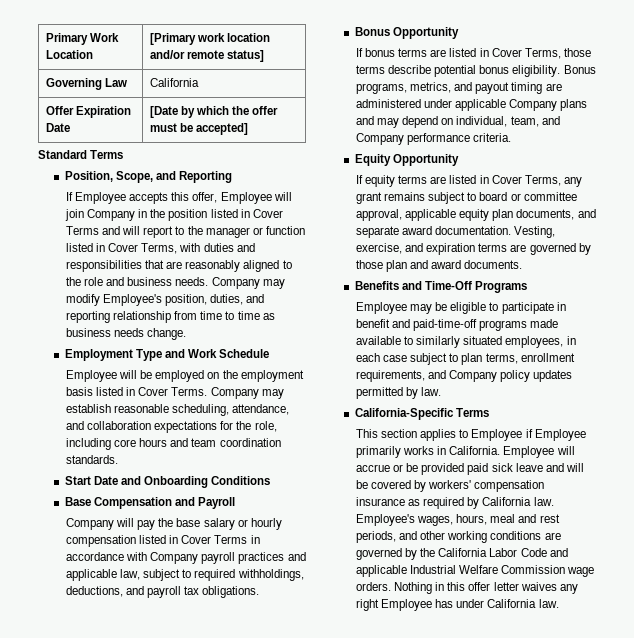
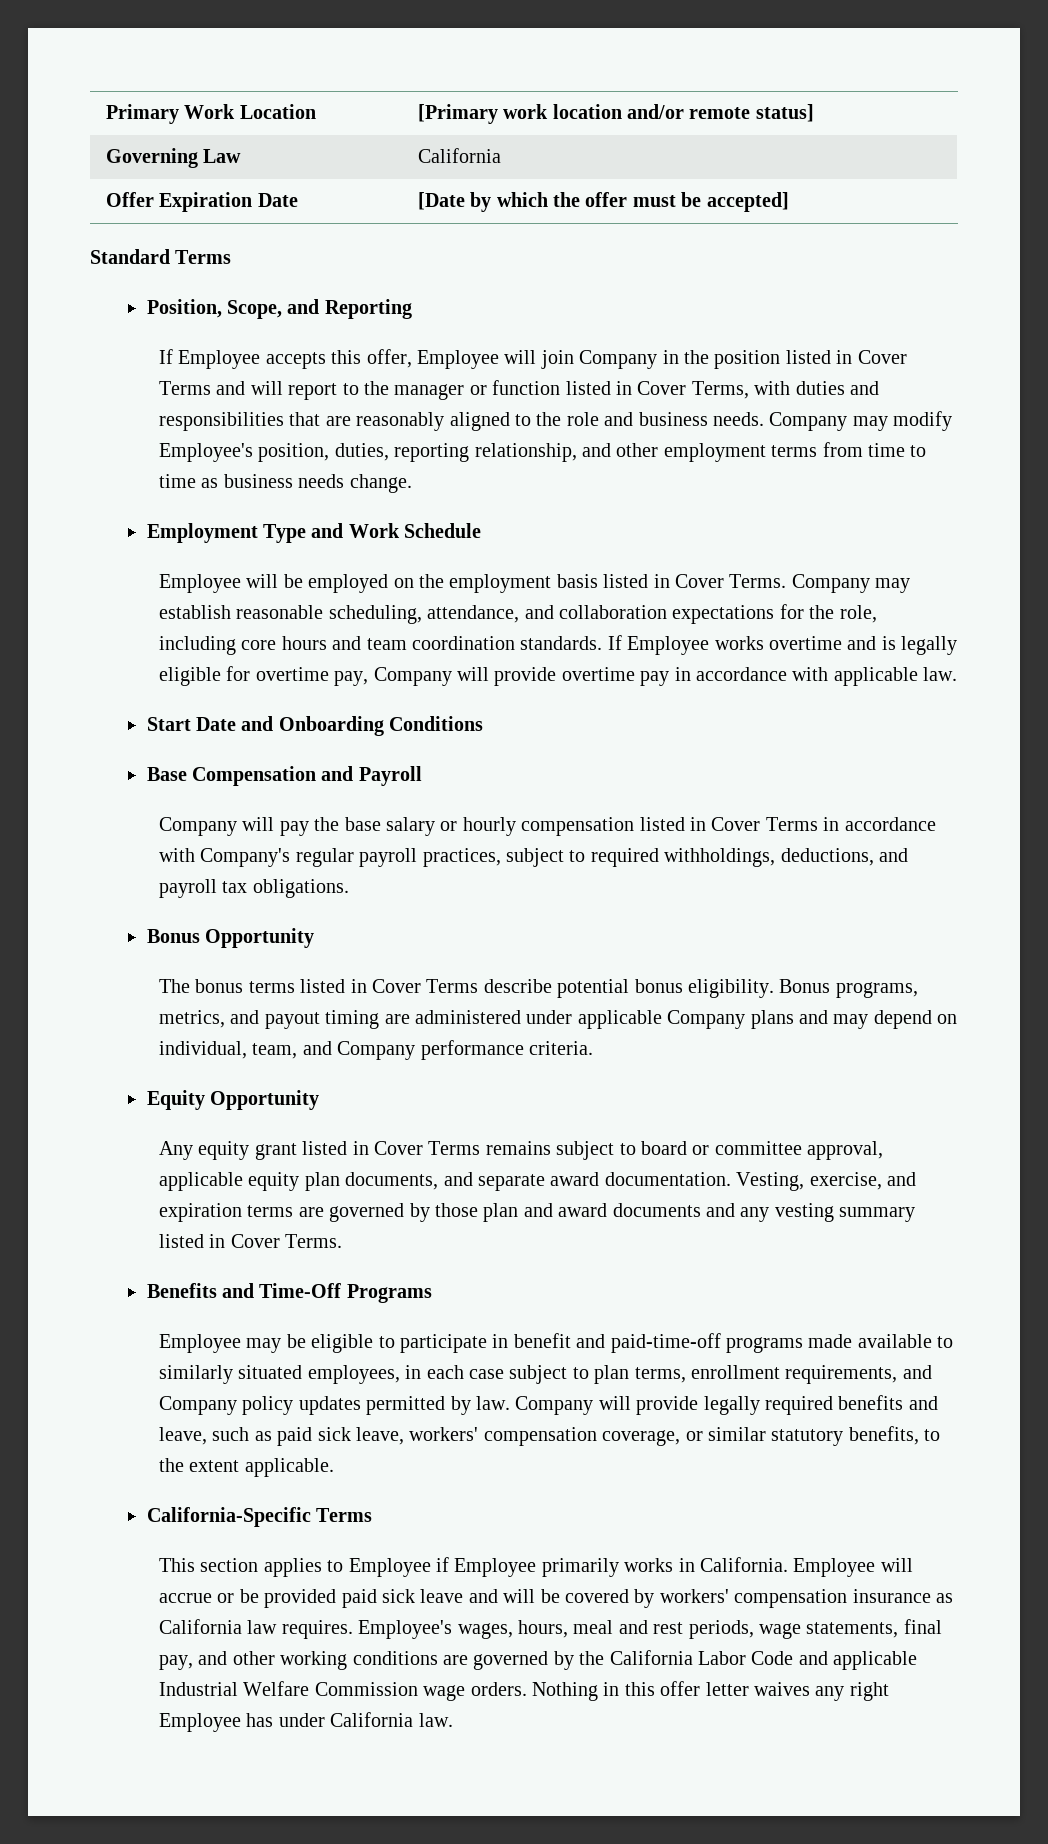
[246,294,265,303] [65,311,172,323] and reporting relationship -> [394,443,818,462] reporting relationship, and other employment terms
(118, 459) none -> [607,635,958,655] [158,666,958,686] If Employee works overtime and is legally eligible for overtime pay, Company will provide overtime pay in accordance with applicable law.
[150,552,306,564] [65,569,141,581] Company payroll practices and applicable law, -> [200,848,501,867] Company's regular payroll practices,
[355,48,363,57] If -> [158,979,190,993] The
[430,48,591,59] [355,65,385,74] are listed in Cover Terms, those terms -> [300,979,479,993] listed in Cover Terms
[355,175,582,187] [355,192,382,204] If equity terms are listed in Cover Terms, any grant -> [158,1141,481,1160] Any equity grant listed in Cover Terms
[464,260,523,269] documents. -> [612,1203,916,1222] [158,1234,343,1248] documents and any vesting summary listed in Cover Terms.
(442, 391) none -> [515,1395,938,1415] [158,1426,941,1446] [158,1458,334,1477] Company will provide legally required benefits and leave, such as paid sick leave, workers' compensation coverage, or similar statutory benefits, to the extent applicable.
[423,497,554,509] required by California law. -> [158,1619,353,1639] California law requires.
(396, 537) none -> [758,1619,942,1639] [158,1655,193,1670] wage statements, final pay,

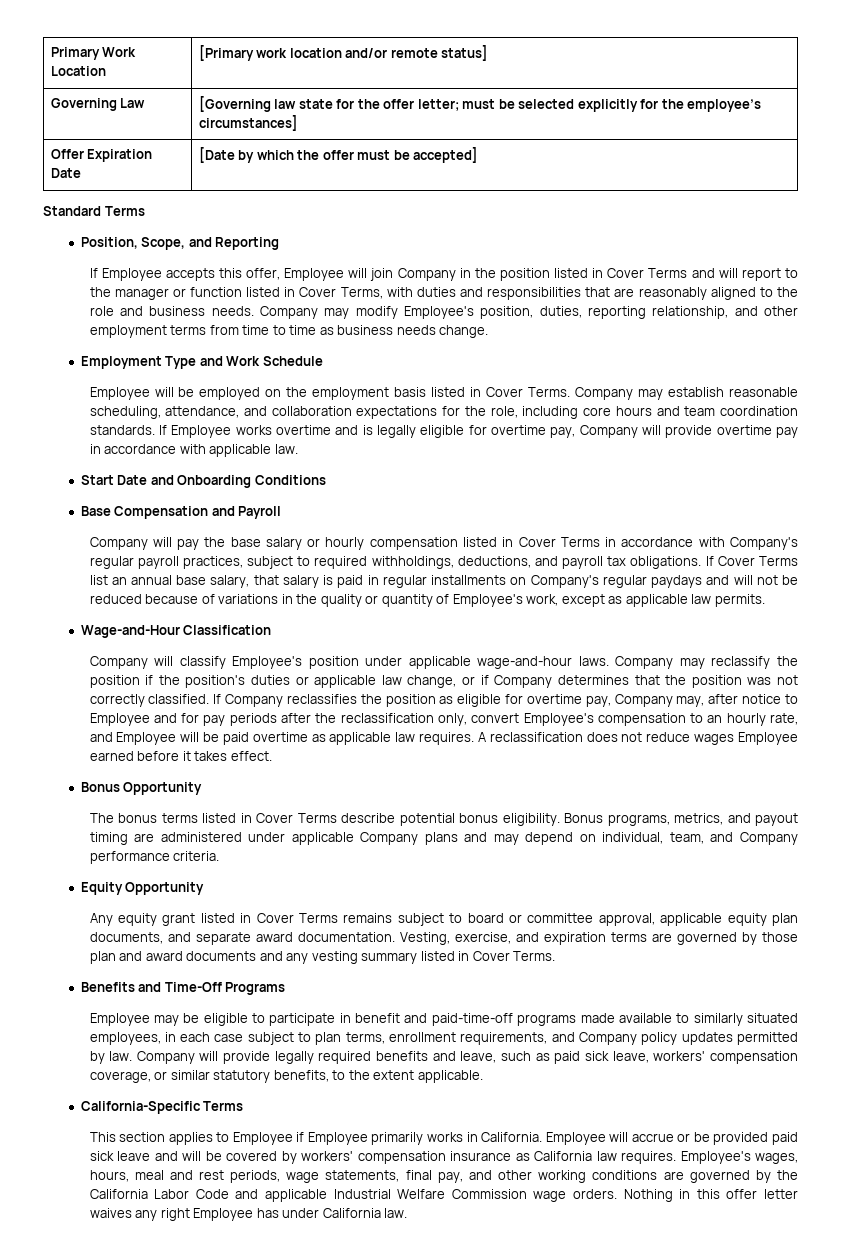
[417,148,501,163] California -> [198,96,762,112] [198,115,298,131] [Governing law state for the offer letter; must be selected explicitly for the employee’s circumstances]
(349, 888) none -> [705,556,799,566] [89,575,798,588] [89,594,765,607] [80,625,272,638] [89,656,798,669] [89,675,798,688] [89,694,799,707] [89,713,798,726] [89,732,799,745] [89,751,272,761] If Cover Terms list an annual base salary, that salary is paid in regular installments on Company's regular paydays and will not be reduced because of variations in the quality or quantity of Employee's work, except as applicable law permits. // Wage-and-Hour Classification // Company will classify Employee's position under applicable wage-and-hour laws. Company may reclassify the position if the position's duties or applicable law change, or if Company determines that the position was not correctly classified. If Company reclassifies the position as eligible for overtime pay, Company may, after notice to Employee and for pay periods after the reclassification only, convert Employee's compensation to an hourly rate, and Employee will be paid overtime as applicable law requires. A reclassification does not reduce wages Employee earned before it takes effect.

